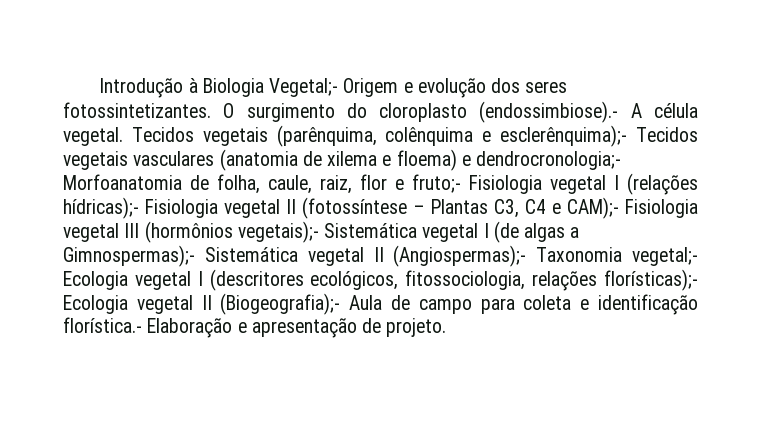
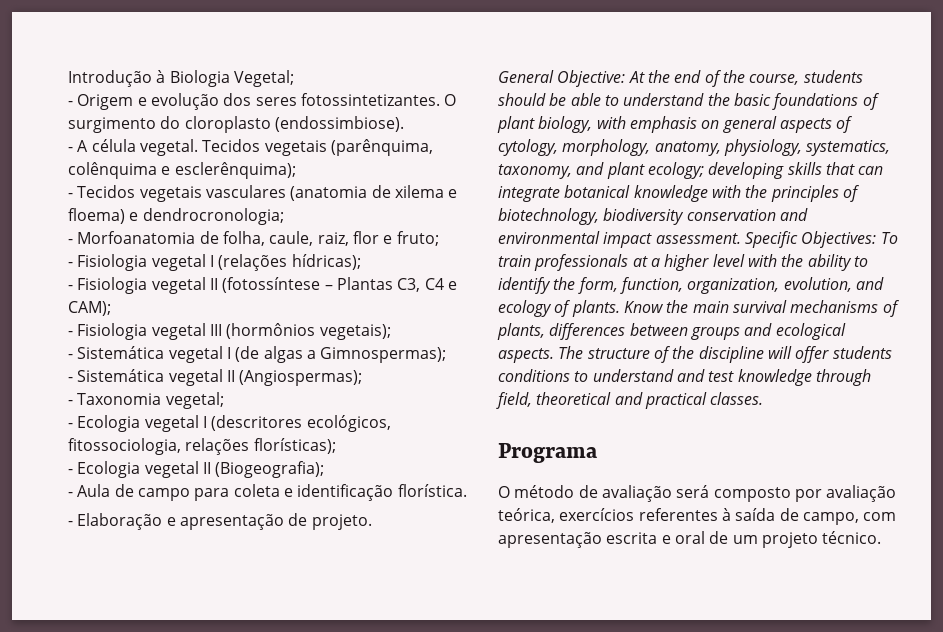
[269,78,339,97] Vegetal;- -> [233,70,294,87] [68,101,73,106] Vegetal; // -
[479,101,619,123] (endossimbiose).- -> [274,116,404,132] [68,147,73,152] (endossimbiose). // -
[500,125,628,147] esclerênquima);- -> [174,162,296,179] [68,193,73,198] esclerênquima); // -
[476,151,622,170] dendrocronologia;- -> [142,208,284,225] [68,239,73,244] dendrocronologia; // -
[412,174,461,193] fruto;- -> [396,231,439,246] [68,262,73,267] fruto; // -
[63,197,139,219] hídricas);- -> [291,254,361,270] [68,285,73,290] hídricas); // -
[567,197,619,219] CAM);- -> [68,301,111,316] [68,331,73,336] CAM); // -
[237,221,319,243] vegetais);- -> [319,324,391,340] [68,354,73,359] vegetais); // -
[63,245,195,267] Gimnospermas);- -> [320,347,447,363] [68,377,73,382] Gimnospermas); // -
[393,245,698,267] (Angiospermas);- Taxonomia vegetal;- -> [239,370,363,386] [68,392,224,409] [68,423,73,428] (Angiospermas); // - Taxonomia vegetal; // -
[604,269,698,291] florísticas);- -> [253,438,336,454] [68,469,73,474] florísticas); // -
[220,293,341,315] (Biogeografia);- -> [215,461,325,478] [68,492,73,497] (Biogeografia); // -
[63,317,142,333] florística.- -> [397,484,467,497] [68,521,73,526] florística. // -
(447, 327) none -> [498,70,863,87] [498,93,880,110] [497,116,854,133] [498,139,891,156] [498,162,884,179] [498,185,860,202] [498,208,808,225] [498,231,898,248] [498,254,868,271] [498,277,884,294] [498,300,900,317] [497,323,846,340] [498,346,892,363] [498,369,871,386] [496,392,764,409] [498,443,598,463] [498,485,897,502] [498,508,897,525] [498,531,882,548] // General Objective: At the end of the course, students should be able to understand the basic foundations of plant biology, with emphasis on general aspects of cytology, morphology, anatomy, physiology, systematics, taxonomy, and plant ecology; developing skills that can integrate botanical knowledge with the principles of biotechnology, biodiversity conservation and environmental impact assessment. Specific Objectives: To train professionals at a higher level with the ability to identify the form, function, organization, evolution, and ecology of plants. Know the main survival mechanisms of plants, differences between groups and ecological aspects. The structure of the discipline will offer students conditions to understand and test knowledge through field, theoretical and practical classes. // Programa // O método de avaliação será composto por avaliação teórica, exercícios referentes à saída de campo, com apresentação escrita e oral de um projeto técnico.

